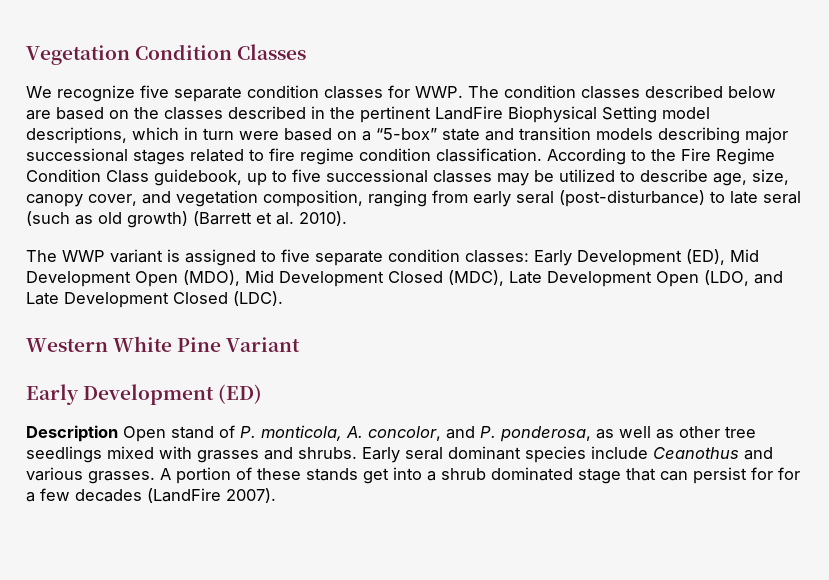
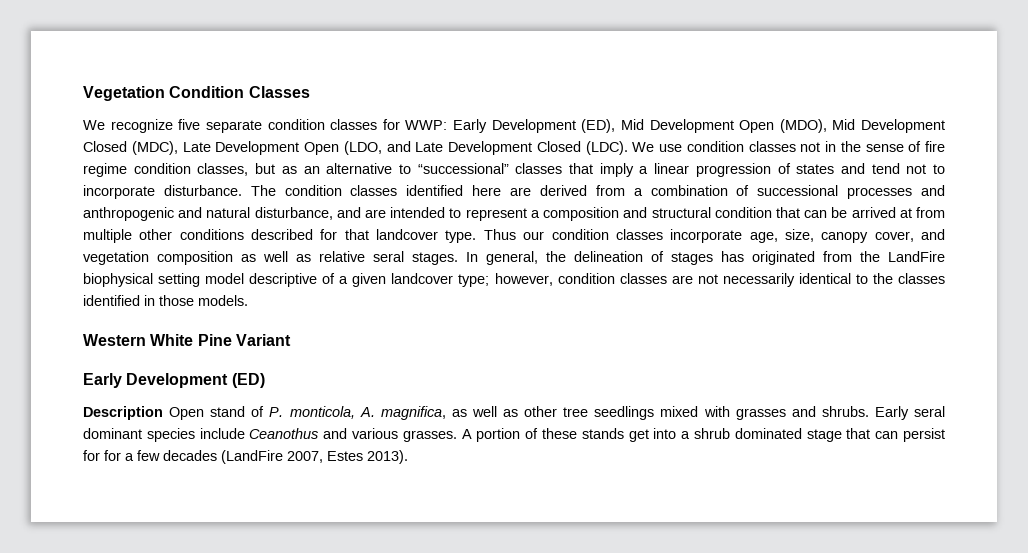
[415,85,776,99] [26,106,710,123] [26,127,788,144] [26,148,775,165] [26,169,789,186] [26,190,801,207] [26,211,347,228] [26,249,529,266] WWP. The condition classes described below are based on the classes described in the pertinent LandFire Biophysical Setting model descriptions, which in turn were based on a “5-box” state and transition models describing major successional stages related to fire regime condition classification. According to the Fire Regime Condition Class guidebook, up to five successional classes may be utilized to describe age, size, canopy cover, and vegetation composition, ranging from early seral (post-disturbance) to late seral (such as old growth) (Barrett et al. 2010). // The WWP variant is assigned to five separate condition classes: -> [405,120,448,130] WWP:
(283, 298) none -> [632,141,945,152] [83,163,946,177] [83,185,946,199] [83,207,946,221] [83,229,946,243] [83,251,945,265] [83,273,945,287] [83,295,248,306] We use condition classes not in the sense of fire regime condition classes, but as an alternative to “successional” classes that imply a linear progression of states and tend not to incorporate disturbance. The condition classes identified here are derived from a combination of successional processes and anthropogenic and natural disturbance, and are intended to represent a composition and structural condition that can be arrived at from multiple other conditions described for that landcover type. Thus our condition classes incorporate age, size, canopy cover, and vegetation composition as well as relative seral stages. In general, the delineation of stages has originated from the LandFire biophysical setting model descriptive of a given landcover type; however, condition classes are not necessarily identical to the classes identified in those models.
[368,426,591,442] concolor, and P. ponderosa, -> [380,406,446,420] magnifica,
[226,488,276,503] 2007). -> [287,450,408,464] 2007, Estes 2013).

